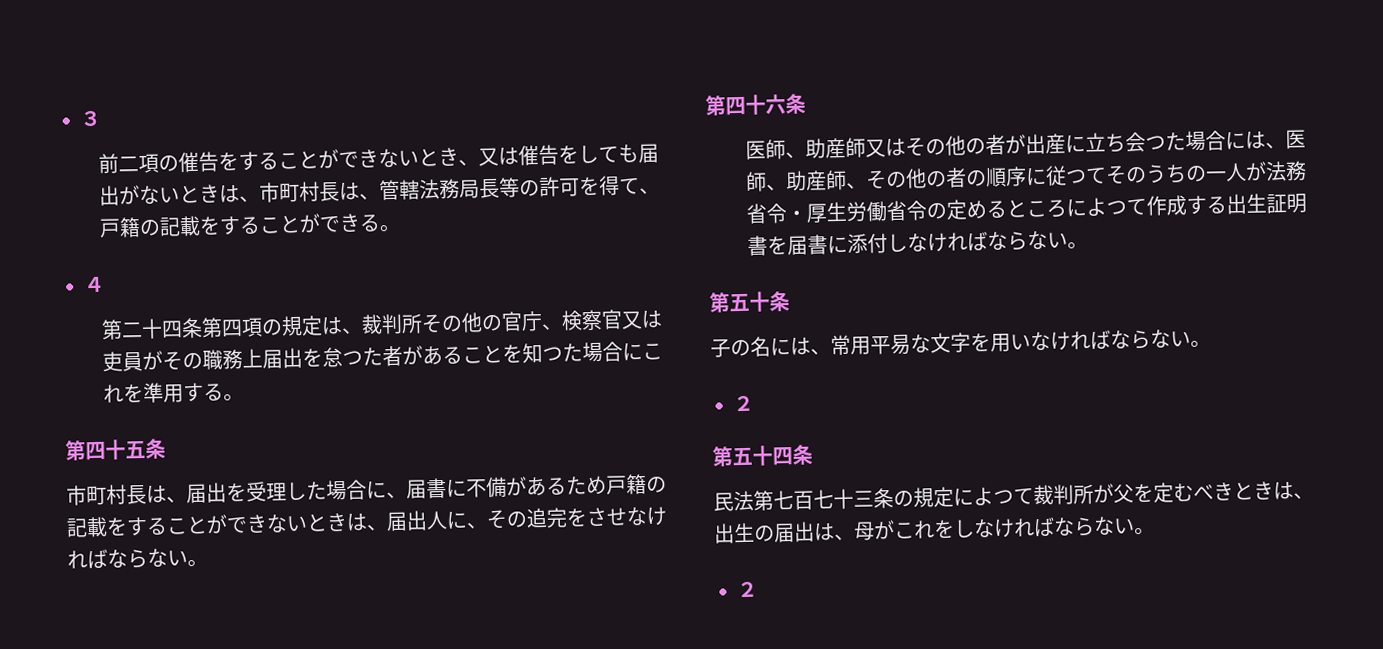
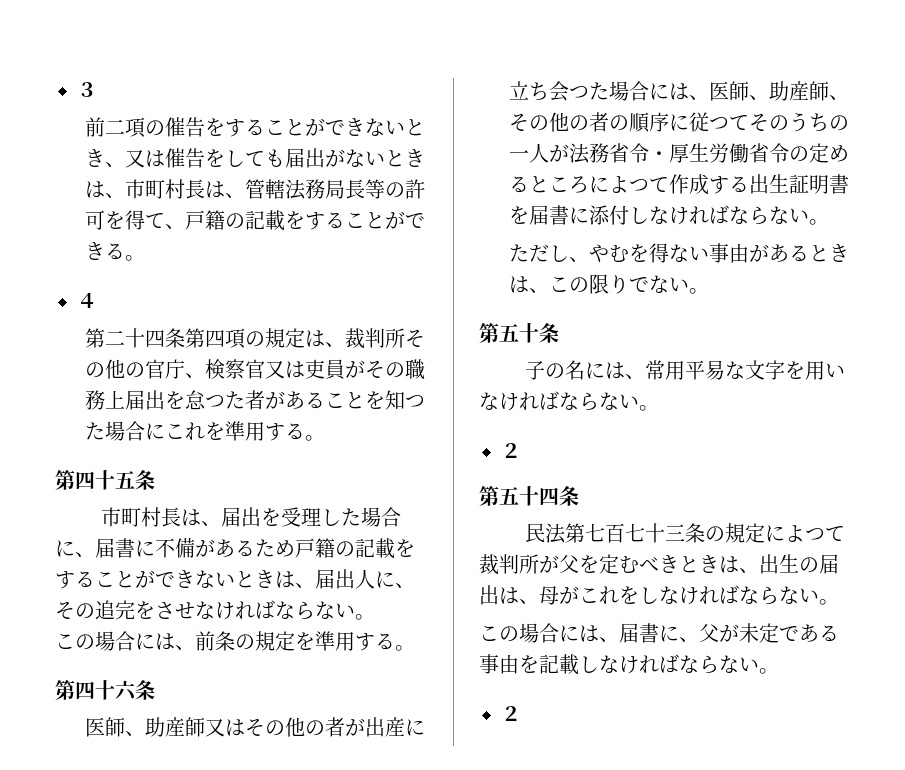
(208, 563) none -> [55,631,415,651] // この場合には、前条の規定を準用する。
(1088, 245) none -> [509,243,850,263] [509,274,710,294] // ただし、やむを得ない事由があるときは、この限りでない。
(1155, 531) none -> [479,623,839,643] [479,654,779,675] // この場合には、届書に、父が未定である事由を記載しなければならない。

